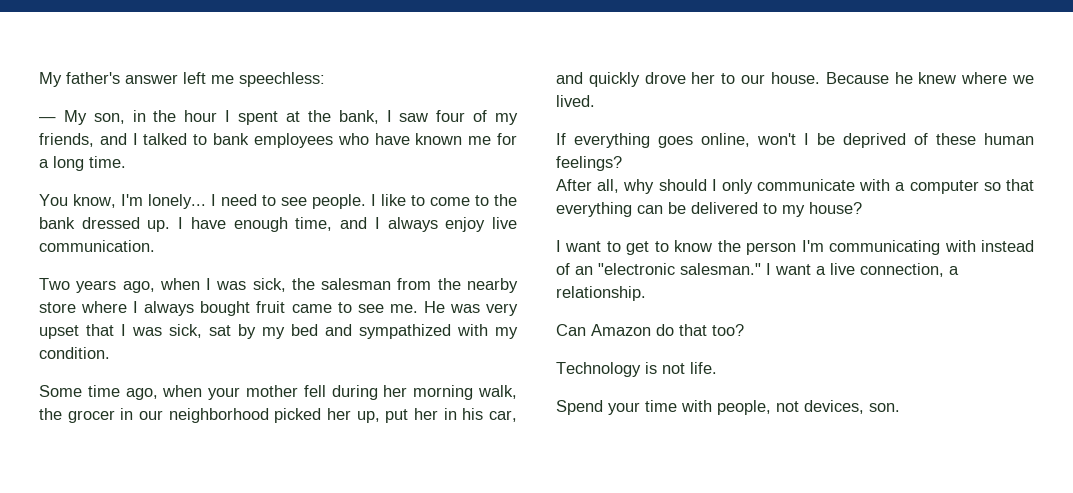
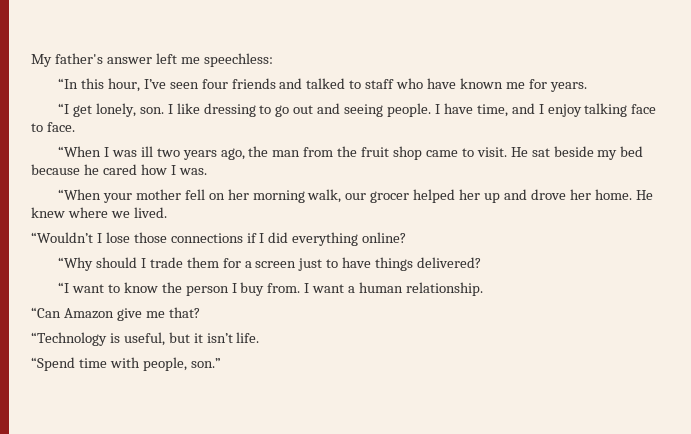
[39,110,519,125] [39,133,333,148] — My son, in the hour I spent at the bank, I saw four of my friends, and I talked to bank employees -> [58,78,395,92] “In this hour, I’ve seen four friends and talked to staff
[39,156,126,171] [39,194,517,209] [39,217,517,232] [39,240,155,252] [39,278,518,293] [39,301,518,316] [39,324,518,339] [39,347,110,359] [39,385,203,400] a long time. // You know, I'm lonely... I need to see people. I like to come to the bank dressed up. I have enough time, and I always enjoy live communication. // Two years ago, when I was sick, the salesman from the nearby store where I always bought fruit came to see me. He was very upset that I was sick, sat by my bed and sympathized with my condition. // Some time ago, when -> [549,82,587,92] [58,103,657,117] [31,122,75,132] [58,146,644,160] [31,164,207,175] [58,189,102,200] years. // “I get lonely, son. I like dressing to go out and seeing people. I have time, and I enjoy talking face to face. // “When I was ill two years ago, the man from the fruit shop came to visit. He sat beside my bed because he cared how I was. // “When
[331,385,378,400] during -> [208,193,225,200] on
[39,408,518,423] [556,72,1034,87] [556,95,595,107] [556,133,1034,148] [556,156,622,171] [556,179,1034,194] [556,202,862,217] [556,240,1034,255] [556,263,959,277] [556,286,646,301] [556,324,744,336] [556,362,685,377] the grocer in our neighborhood picked her up, put her in his car, and quickly drove her to our house. Because he knew where we lived. // If everything goes online, won't I be deprived of these human feelings? // After all, why should I only communicate with a computer so that everything can be delivered to my house? // I want to get to know the person I'm communicating with instead of an "electronic salesman." I want a live connection, a relationship. // Can Amazon do that too? // Technology is not -> [345,189,653,203] [31,207,167,218] [31,232,407,246] [58,257,482,271] [58,282,483,296] [31,307,200,321] [31,332,233,346] our grocer helped her up and drove her home. He knew where we lived. // “Wouldn’t I lose those connections if I did everything online? // “Why should I trade them for a screen just to have things delivered? // “I want to know the person I buy from. I want a human relationship. // “Can Amazon give me that? // “Technology is useful, but it isn’t
[556,400,640,415] Spend your -> [31,357,75,371] “Spend
[776,400,900,414] not devices, son. -> [190,358,221,368] son.”

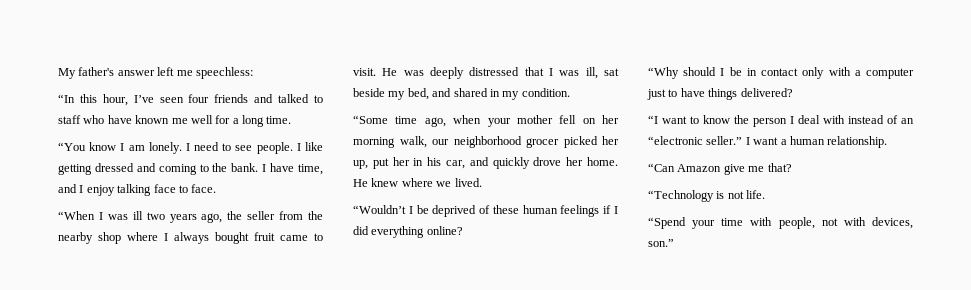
[528,79,587,92] [58,103,432,117] for years. // “I get lonely, son. I like dressing to go out and seeing people. -> [190,115,292,127] [58,142,324,154] [58,163,259,175] well for a long time. // “You know I am lonely. I need to see people. I like getting dressed and coming to the bank.
[272,150,301,157] man -> [247,211,276,220] seller
[361,146,644,160] [31,164,207,175] [58,189,102,200] fruit shop came to visit. He sat beside my bed because he cared how I was. // “When -> [58,232,323,244] [353,67,619,79] [353,88,570,100] [353,115,482,127] nearby shop where I always bought fruit came to visit. He was deeply distressed that I was ill, sat beside my bed, and shared in my condition. // “Some time ago, when
[370,189,527,203] grocer helped her up and -> [453,136,619,148] [353,157,530,169] neighborhood grocer picked her up, put her in his car, and quickly
[105,232,243,243] lose those connections -> [416,205,600,217] be deprived of these human feelings
[149,257,297,268] trade them for a screen -> [729,67,914,79] be in contact only with a computer
[240,282,301,296] buy from. -> [798,115,914,124] [648,136,743,145] deal with instead of an “electronic seller.”
[123,332,233,346] useful, but it isn’t -> [727,191,744,199] not
(75, 364) none -> [692,220,716,229] your
(187, 364) none -> [821,217,913,229] not with devices,

